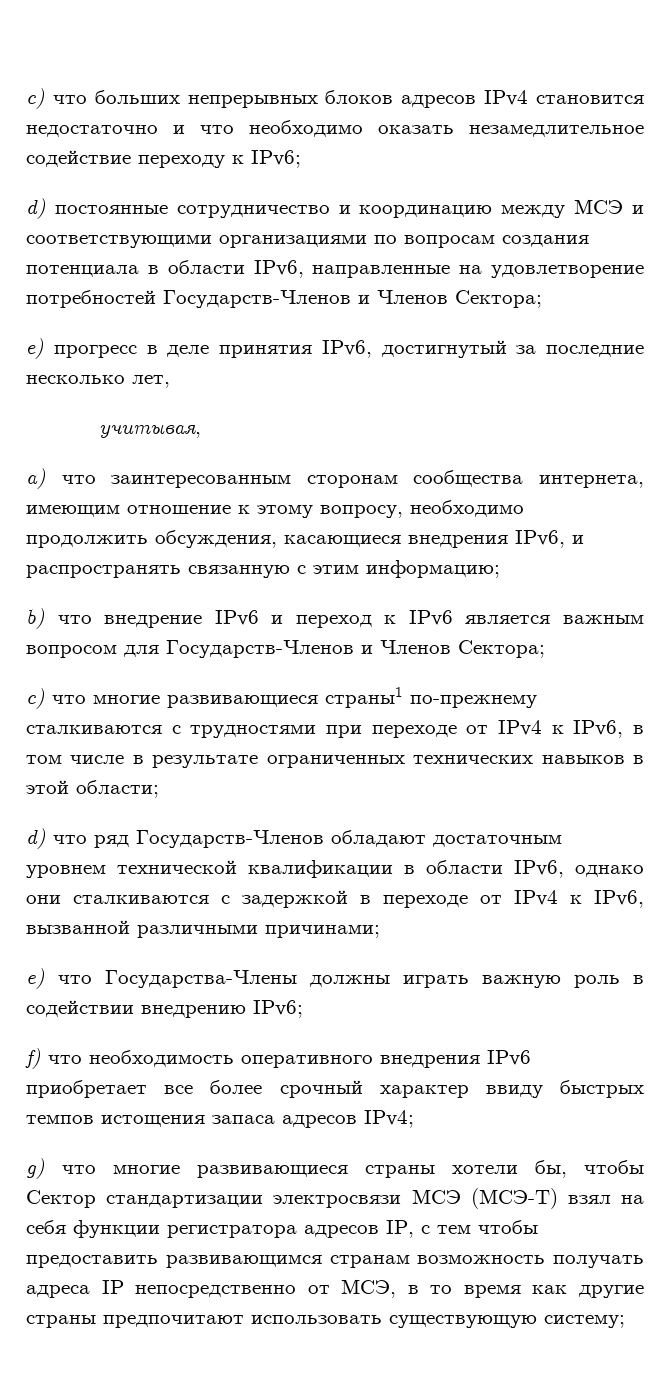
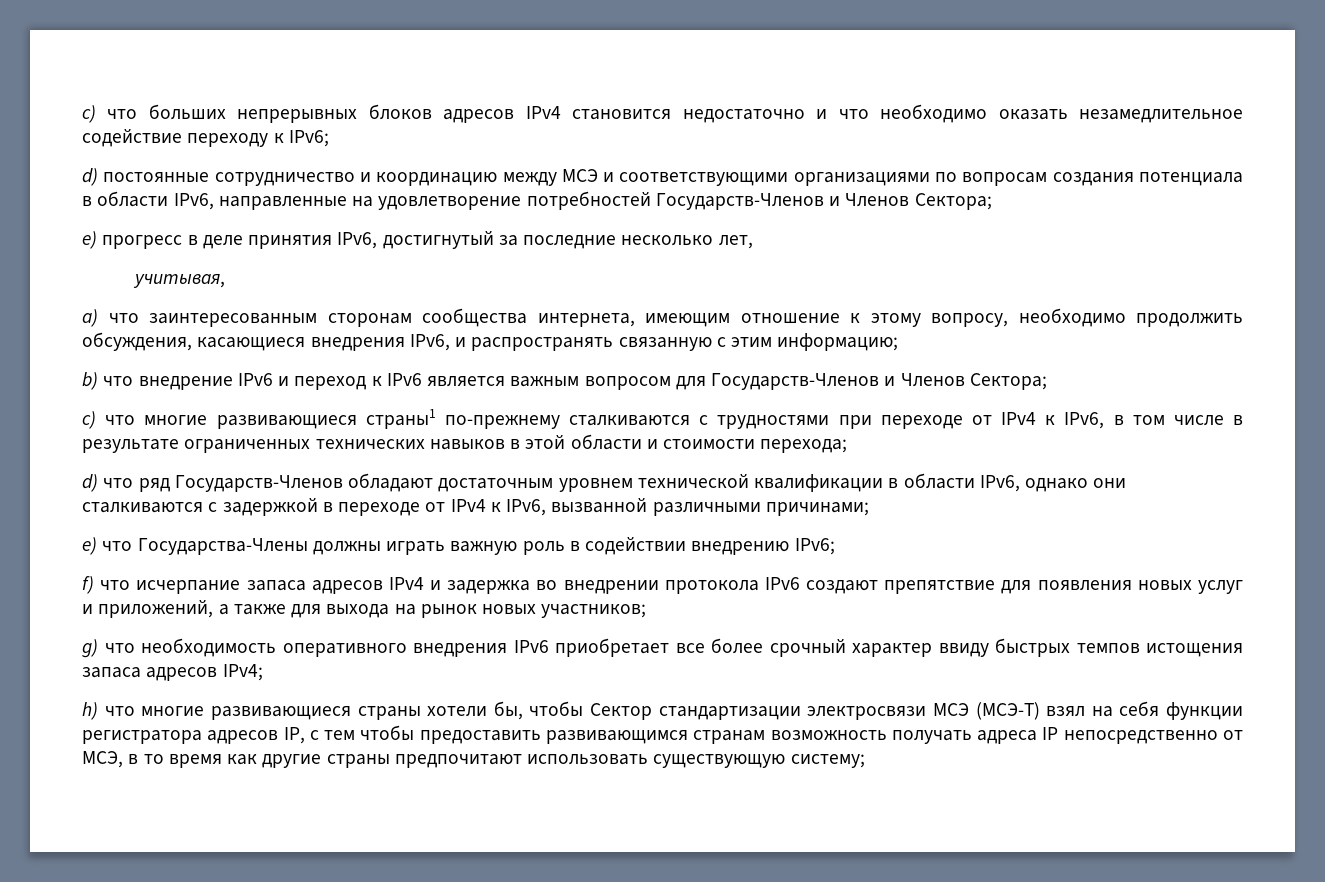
[76,780,159,798] области; -> [570,434,848,453] области и стоимости перехода;
(82, 1059) none -> [136,577,1243,594] [82,599,647,618] [82,639,135,658] исчерпание запаса адресов IPv4 и задержка во внедрении протокола IPv6 создают препятствие для появления новых услуг и приложений, а также для выхода на рынок новых участников; // g) что
[26,1158,45,1179] g) -> [82,702,98,720] h)

